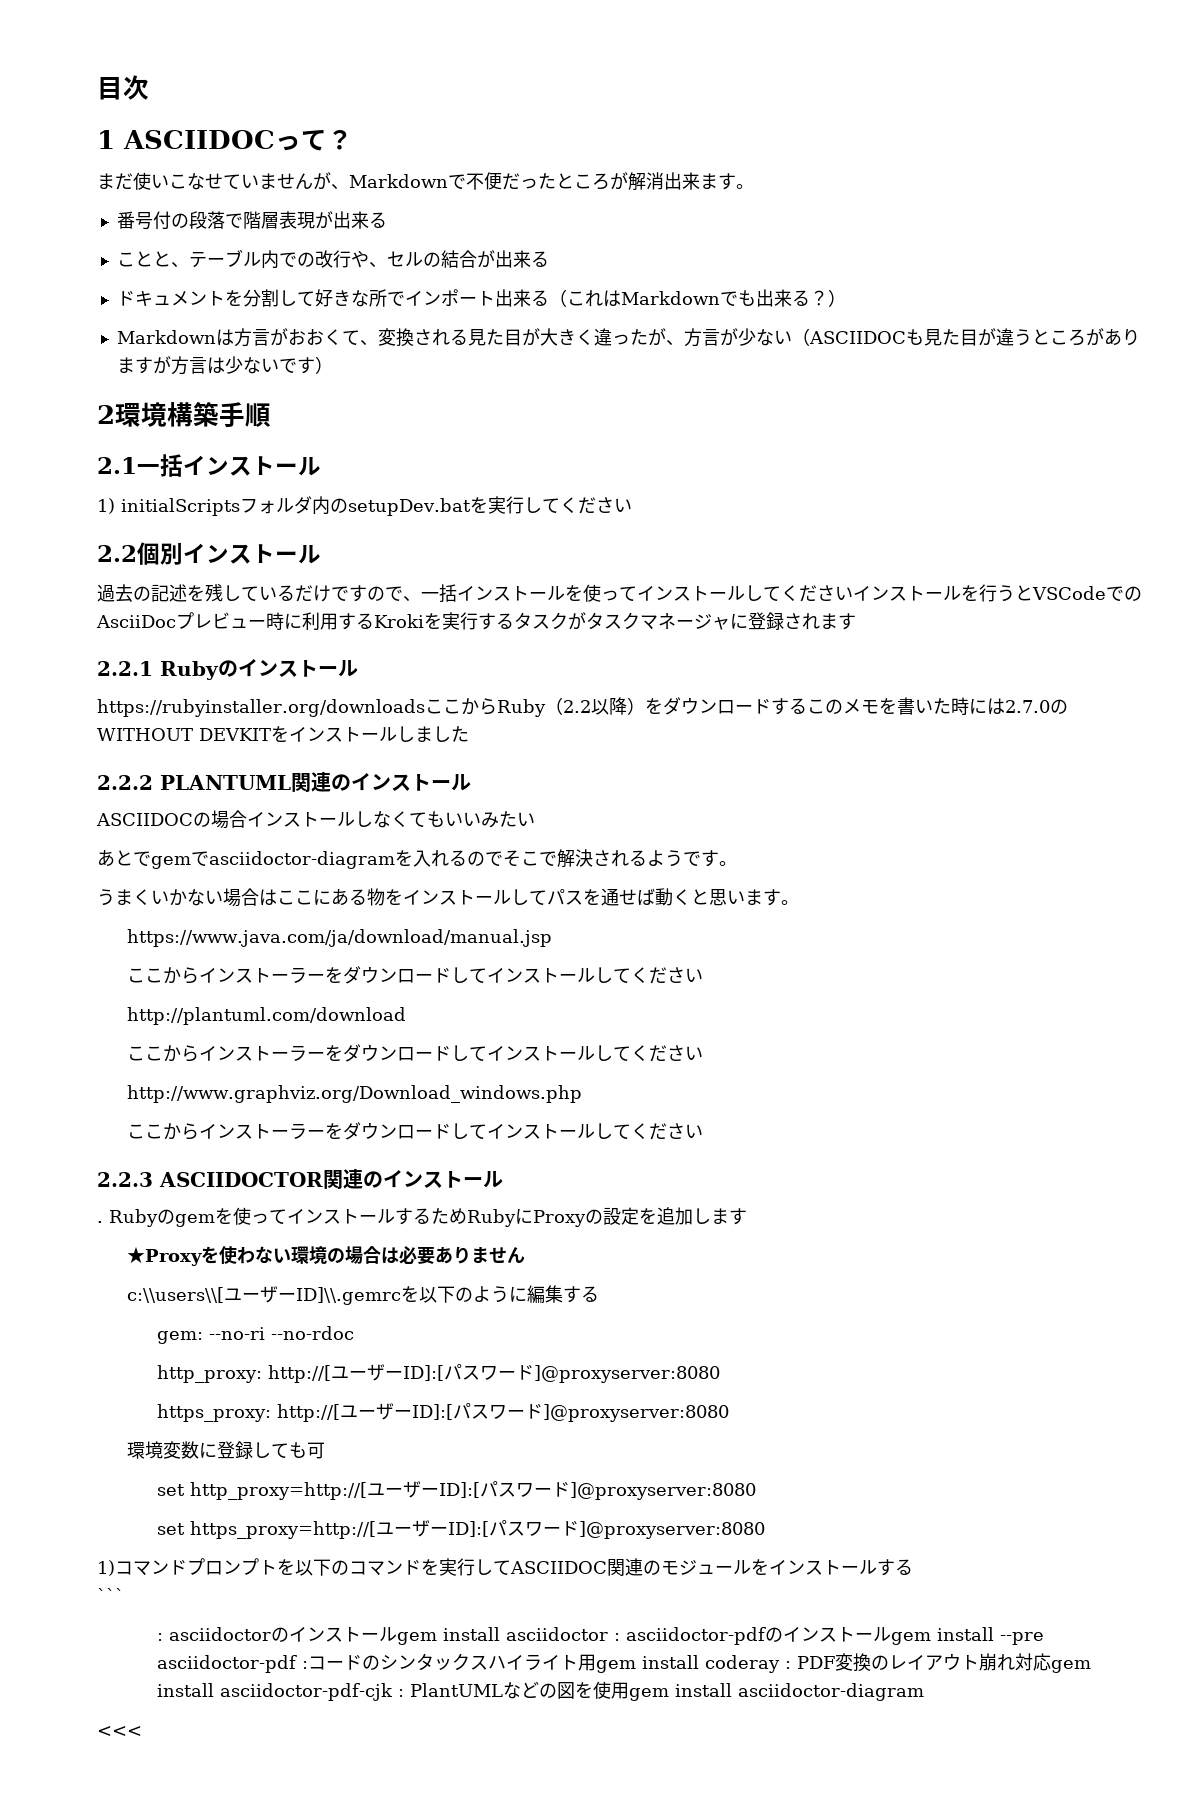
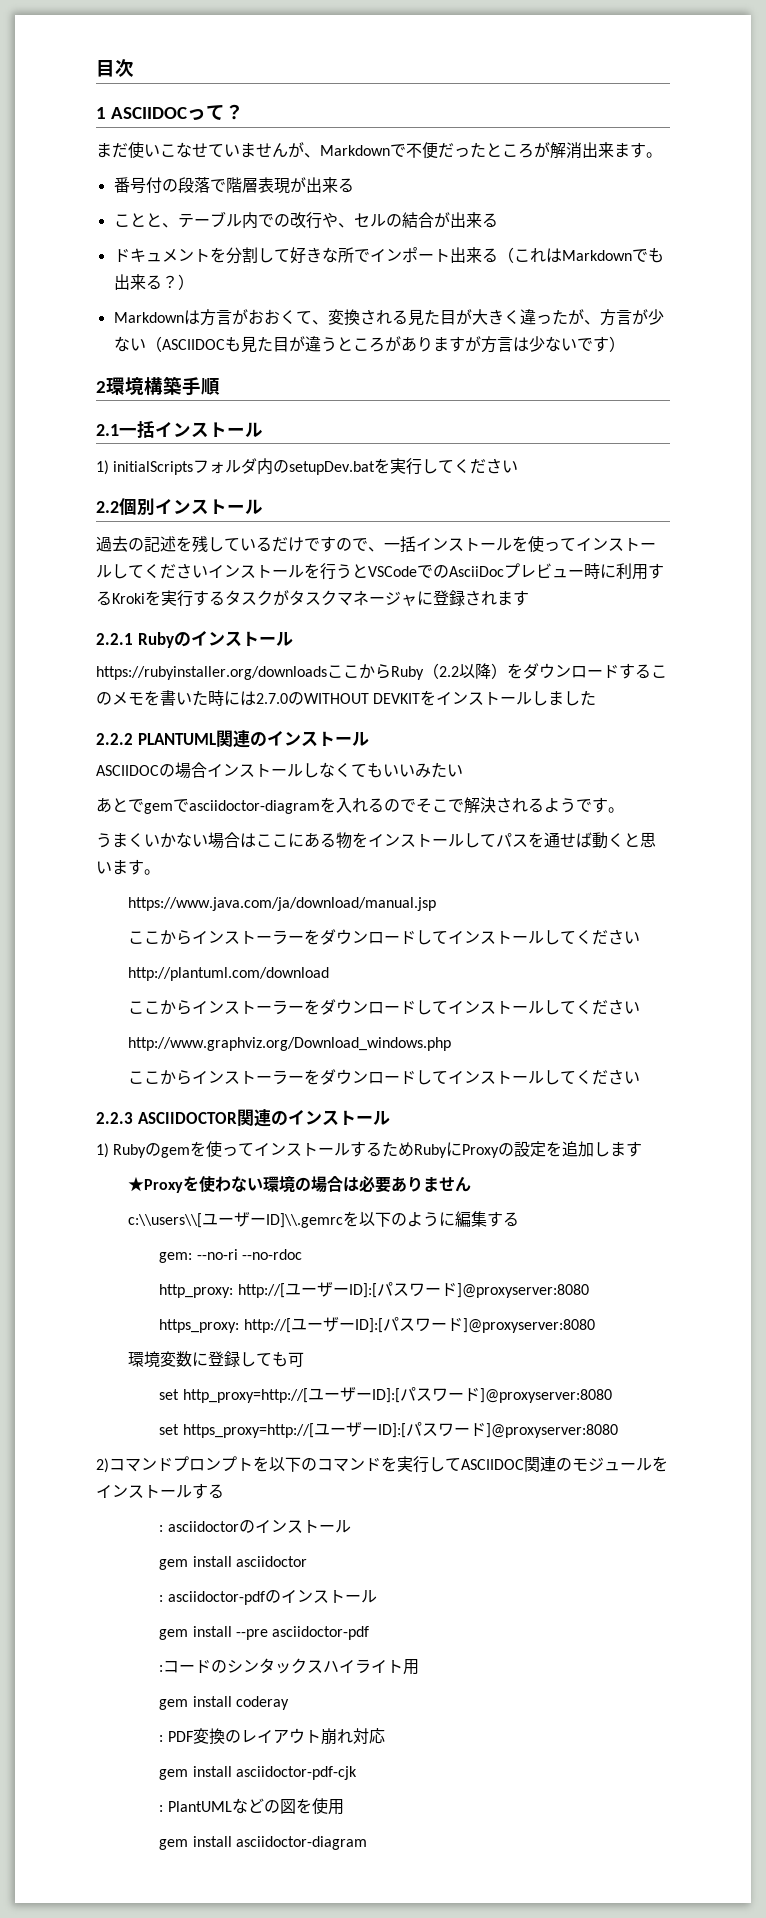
[97,1221,103,1223] . -> [96,1143,109,1158] 1)
[97,1560,115,1576] 1) -> [96,1458,109,1473] 2)
[97,1588,124,1602] // ``` -> (224, 1491) none
(397, 1634) none -> (351, 1526) //
(608, 1634) none -> (308, 1561) //
(891, 1634) none -> (377, 1596) //
(297, 1664) none -> (370, 1633) //
(596, 1662) none -> (420, 1667) //
(780, 1664) none -> (290, 1703) //
(1051, 1662) none -> (385, 1736) //
(393, 1692) none -> (358, 1773) //
(629, 1690) none -> (344, 1807) //
[97,1726,142,1736] // <<< -> (368, 1843) none

